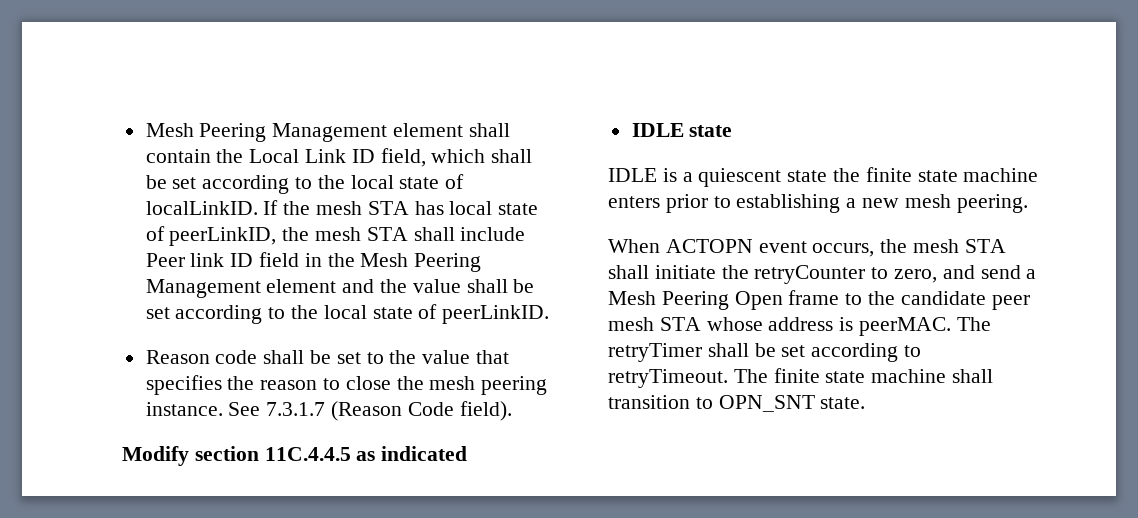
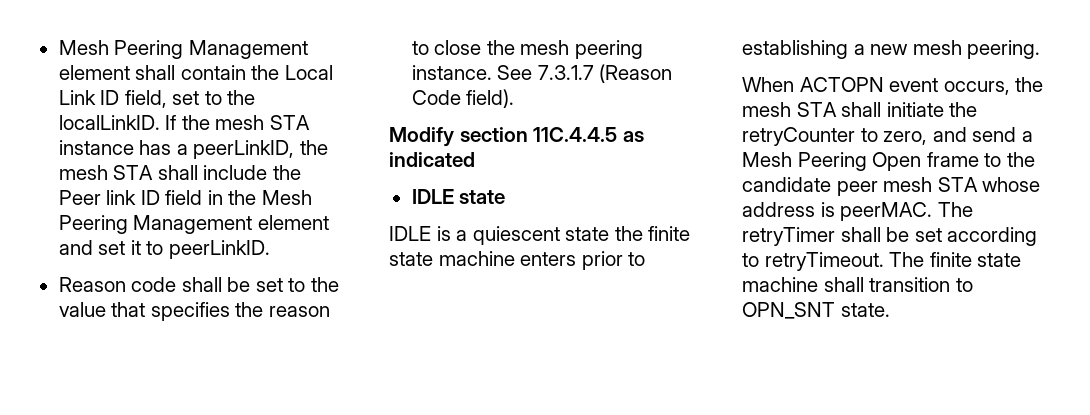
[431,149,533,163] [145,174,465,194] which shall be set according to the local state of -> [172,90,256,105] set to the
[414,201,539,215] [145,226,165,241] has local state of -> [58,140,188,155] instance has a
(526, 234) none -> [272,165,301,180] the
[380,279,535,293] [145,304,438,324] the value shall be set according to the local state of -> [98,240,164,255] set it to

